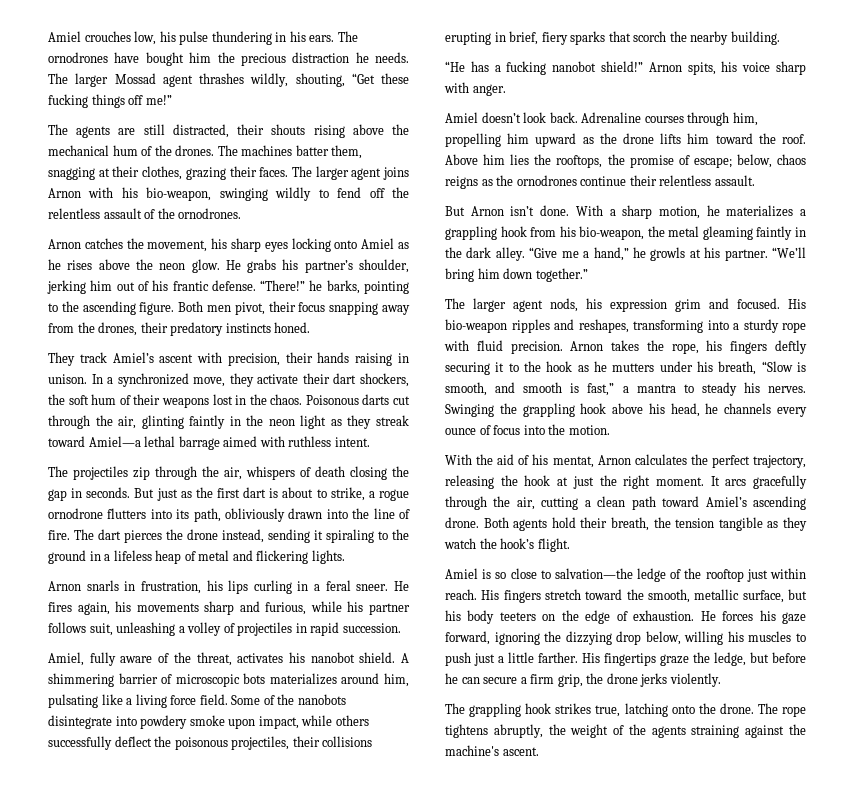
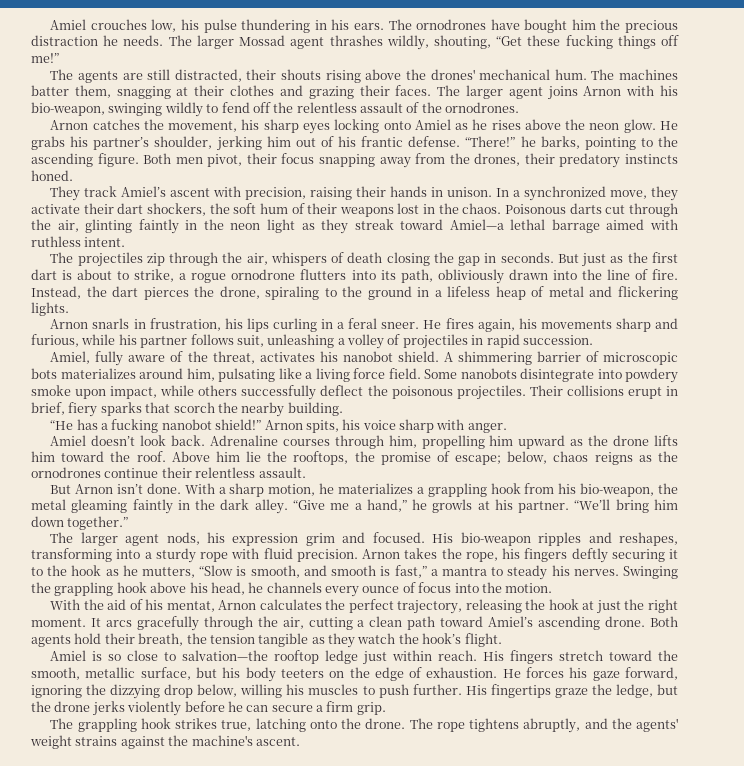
[48,145,215,156] mechanical hum of the drones. -> [430,69,587,80] drones' mechanical hum.
[142,166,183,180] clothes, -> [230,85,303,96] clothes and
(280, 359) none -> [310,187,353,200] raising
[355,353,393,366] raising -> (428, 191) none
[74,529,94,540] The -> [31,286,107,299] Instead, the
[187,529,323,543] drone instead, sending it -> [219,286,260,299] drone,
[263,694,295,705] of the -> (457, 374) none
[231,736,373,750] [445,32,491,45] projectiles, their collisions erupting -> [456,385,662,400] projectiles. Their collisions erupt
[510,154,530,165] lies -> [246,451,262,462] lie
[612,361,757,375] mutters under his breath, -> [142,567,196,578] mutters,
[637,568,744,582] ledge of the rooftop -> [274,650,359,664] rooftop ledge
[474,652,578,666] just a little farther. -> [412,684,462,695] further.
(769, 657) none -> [31,701,182,716] the drone jerks violently
[557,673,721,687] grip, the drone jerks violently. -> [356,702,386,715] grip.
[548,724,740,738] the weight of the agents straining -> [584,718,679,732] [30,735,118,749] and the agents' weight strains

